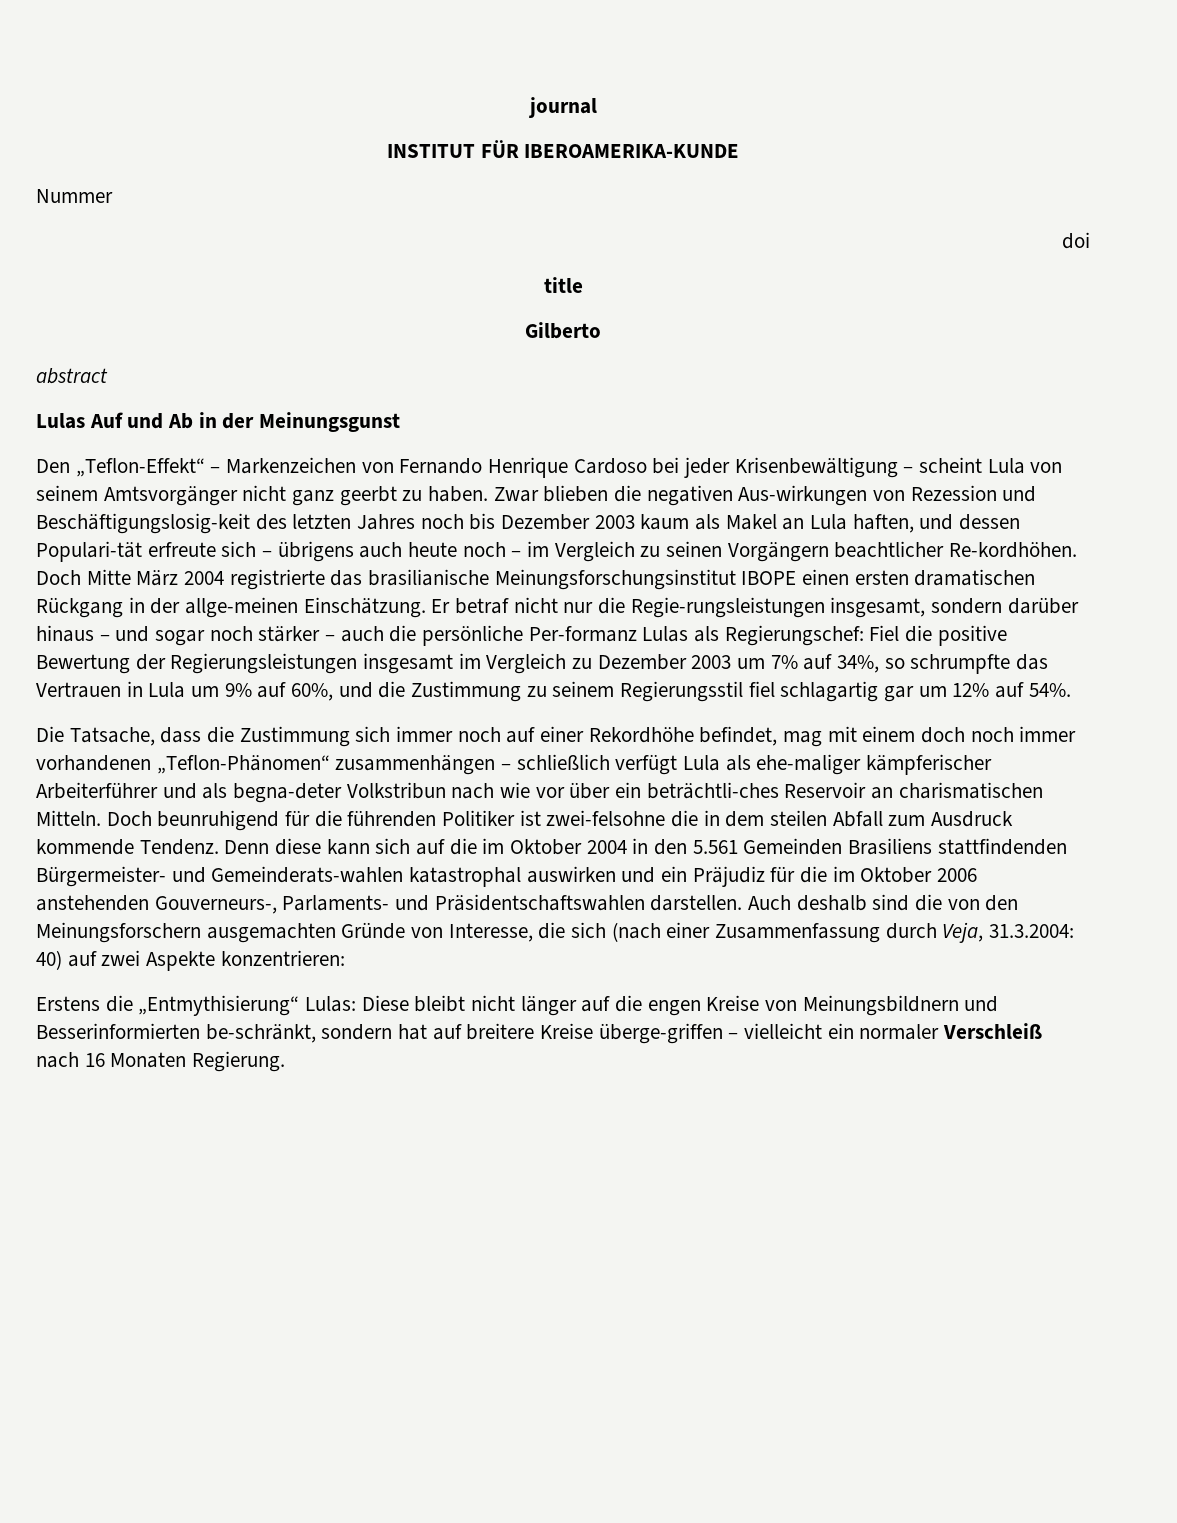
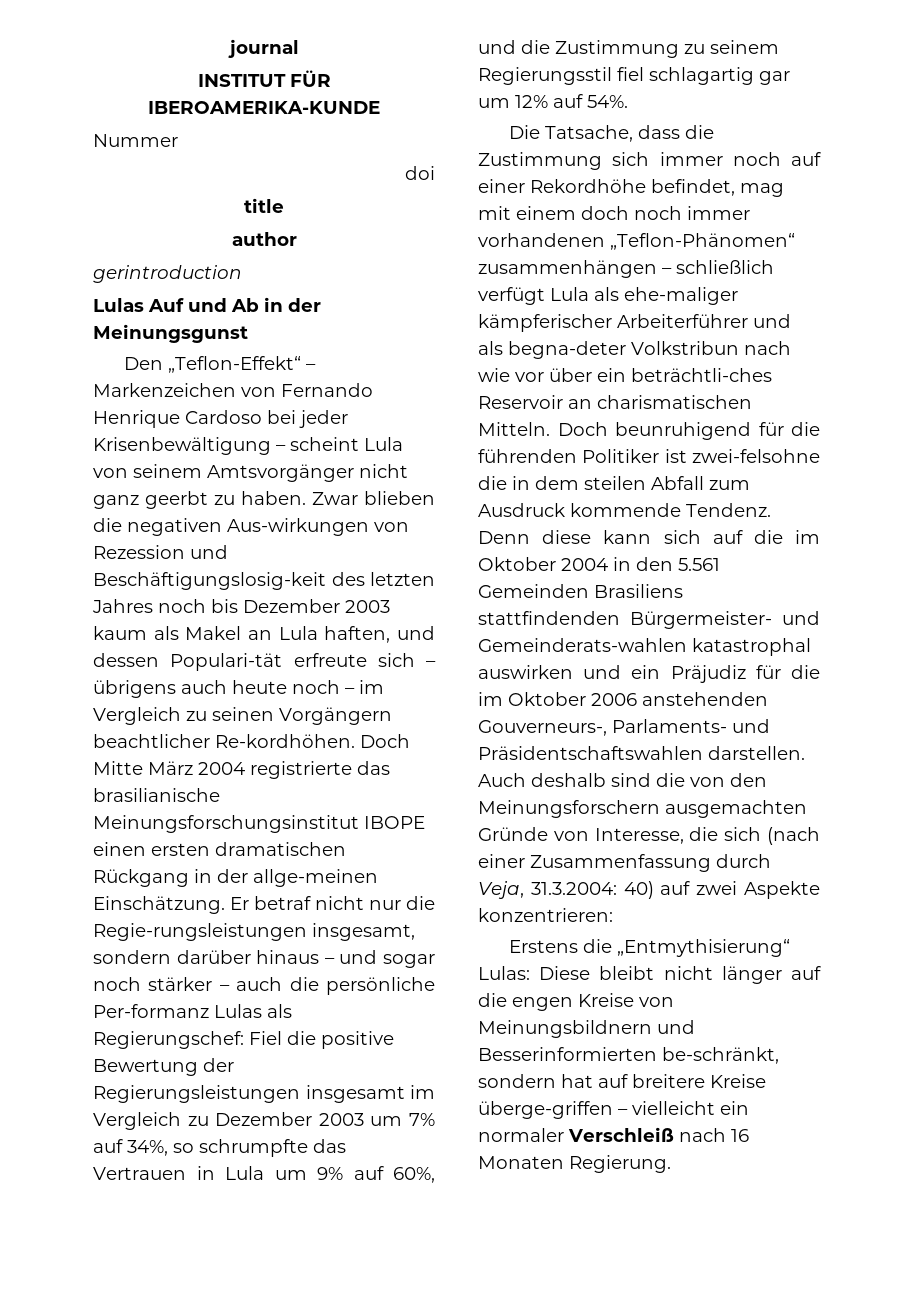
[525,322,601,339] [36,368,108,384] Gilberto // abstract -> [231,232,297,246] [93,265,242,283] author // gerintroduction

